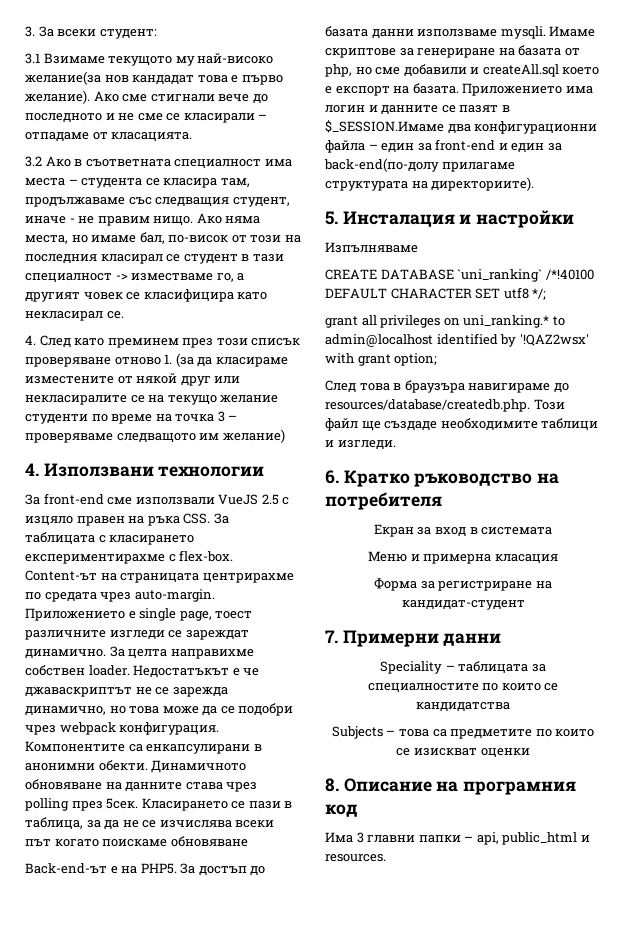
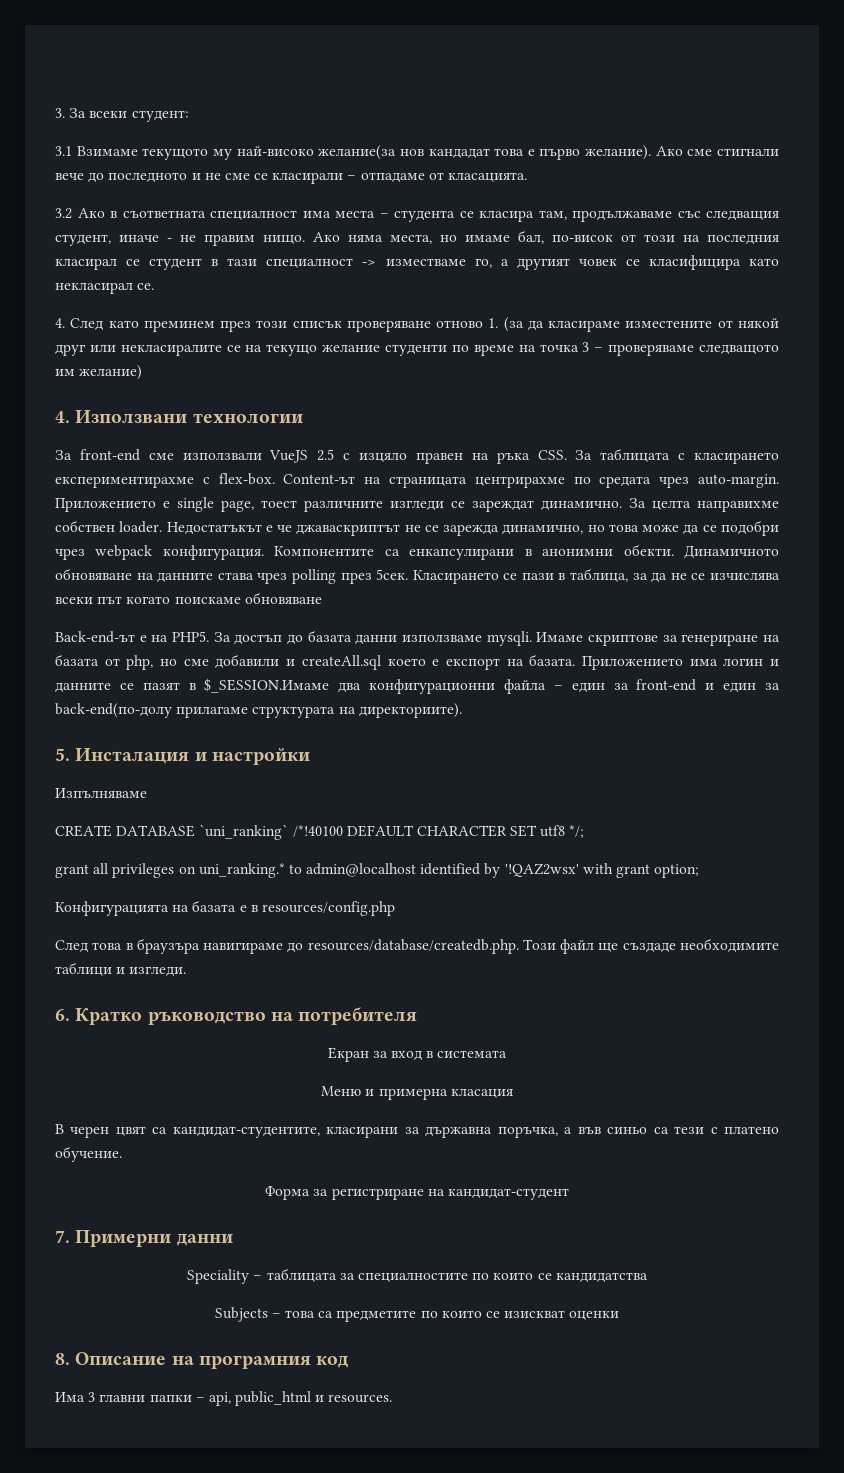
(438, 359) none -> [55,900,395,916] // Конфигурацията на базата е в resources/config.php
(558, 559) none -> [55,1124,780,1138] [55,1146,122,1162] // В черен цвят са кандидат-студентите, класирани за държавна поръчка, а във синьо са тези с платено обучение.

